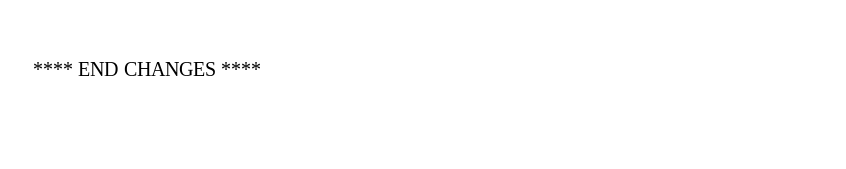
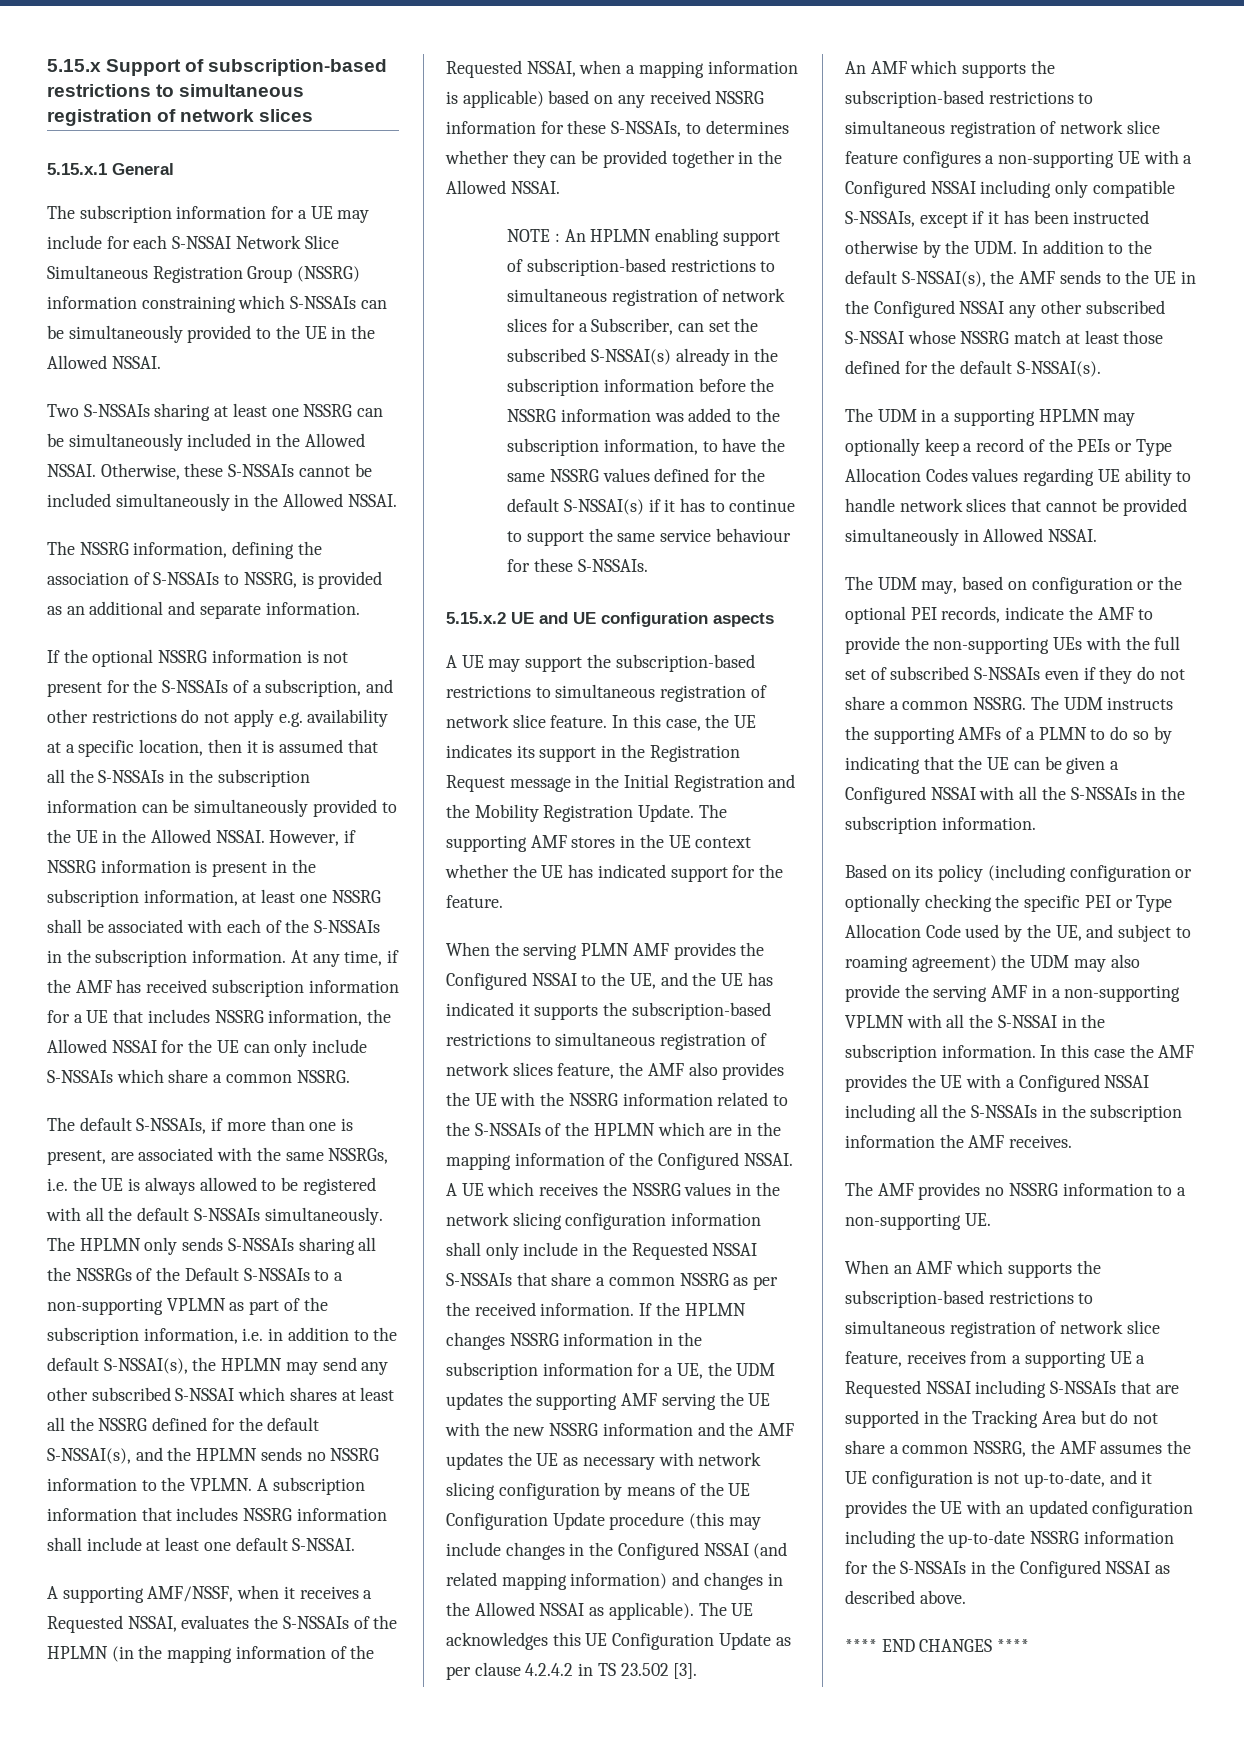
(33, 69) none -> [47,59,388,76] [47,84,305,97] [47,109,314,126] [47,163,174,175] [47,205,370,223] [47,235,339,249] [47,265,361,283] [47,295,387,313] [47,325,376,343] [47,355,161,369] [47,403,384,421] [47,433,365,451] [47,463,372,480] [47,493,397,511] [47,541,322,559] [47,571,383,589] [47,601,360,619] [47,649,349,667] [47,679,394,697] [47,709,389,727] [47,739,378,757] [47,769,310,787] [47,799,397,817] [47,829,357,846] [47,859,316,877] [47,889,381,907] [47,919,381,933] [47,949,400,967] [47,979,399,997] [47,1009,392,1026] [47,1039,368,1057] [47,1069,350,1083] [47,1117,354,1134] [47,1147,389,1165] [47,1177,376,1195] [46,1207,383,1225] [47,1237,377,1255] [47,1267,344,1281] [47,1297,328,1315] [47,1327,398,1345] [47,1357,389,1375] [47,1387,395,1401] [47,1417,320,1431] [47,1447,380,1464] [47,1477,365,1495] [47,1507,387,1521] [47,1537,356,1551] [47,1585,373,1603] [47,1615,398,1633] [47,1645,375,1663] [446,60,798,78] [446,90,765,108] [446,120,789,137] [445,150,783,168] [446,180,560,194] [507,228,780,246] [507,258,776,276] [507,288,786,306] [507,318,759,335] [507,348,779,366] [507,378,775,396] [507,408,780,422] [507,438,786,456] [507,468,765,482] [507,498,796,515] [507,528,791,546] [507,558,648,572] [446,612,774,627] [446,654,755,672] [446,684,767,702] [446,714,757,731] [446,744,740,762] [446,774,796,792] [446,804,727,822] [446,834,752,852] [445,864,784,882] [446,895,503,908] [446,942,765,960] [446,972,773,990] [446,1002,771,1020] [446,1032,767,1050] [446,1062,785,1080] [446,1092,789,1106] [446,1122,781,1136] [446,1152,793,1170] [446,1182,780,1196] [446,1212,762,1230] [446,1242,758,1260] [446,1272,779,1290] [446,1302,746,1316] [446,1332,702,1350] [446,1362,776,1380] [446,1392,771,1410] [445,1422,795,1436] [446,1452,762,1470] [446,1482,751,1500] [446,1512,761,1530] [446,1542,788,1560] [446,1572,783,1590] [446,1602,754,1620] [446,1632,791,1650] [446,1662,698,1680] [845,60,1055,78] [845,90,1094,108] [845,120,1160,138] [845,150,1193,168] [845,180,1175,198] [845,210,1150,228] [845,240,1153,258] [845,270,1196,287] [845,300,1165,318] [845,330,1164,344] [845,360,1101,377] [845,408,1136,426] [845,438,1172,456] [845,468,1192,486] [845,498,1188,516] [845,528,1098,546] [845,576,1183,594] [845,606,1154,624] [845,636,1181,654] [845,666,1185,684] [845,696,1174,710] [845,726,1172,744] [845,756,1120,774] [845,786,1186,804] [845,816,1036,834] [845,864,1193,882] [845,894,1173,912] [845,924,1191,942] [845,954,1140,972] [845,984,1181,1002] [845,1014,1106,1028] [845,1044,1195,1062] [845,1074,1150,1092] [845,1104,1183,1122] [845,1134,1073,1148] [845,1182,1187,1200] [845,1213,991,1230] [845,1260,1101,1278] [845,1290,1094,1308] [845,1320,1160,1338] [845,1351,1146,1368] [845,1380,1179,1398] [845,1410,1159,1428] [845,1440,1192,1457] [845,1470,1153,1488] [845,1500,1194,1518] [845,1530,1174,1548] [845,1560,1171,1578] [845,1590,966,1604] 5.15.x Support of subscription-based restrictions to simultaneous registration of network slices // 5.15.x.1 General // The subscription information for a UE may include for each S-NSSAI Network Slice Simultaneous Registration Group (NSSRG) information constraining which S-NSSAIs can be simultaneously provided to the UE in the Allowed NSSAI. // Two S-NSSAIs sharing at least one NSSRG can be simultaneously included in the Allowed NSSAI. Otherwise, these S-NSSAIs cannot be included simultaneously in the Allowed NSSAI. // The NSSRG information, defining the association of S-NSSAIs to NSSRG, is provided as an additional and separate information. // If the optional NSSRG information is not present for the S-NSSAIs of a subscription, and other restrictions do not apply e.g. availability at a specific location, then it is assumed that all the S-NSSAIs in the subscription information can be simultaneously provided to the UE in the Allowed NSSAI. However, if NSSRG information is present in the subscription information, at least one NSSRG shall be associated with each of the S-NSSAIs in the subscription information. At any time, if the AMF has received subscription information for a UE that includes NSSRG information, the Allowed NSSAI for the UE can only include S-NSSAIs which share a common NSSRG. // The default S-NSSAIs, if more than one is present, are associated with the same NSSRGs, i.e. the UE is always allowed to be registered with all the default S-NSSAIs simultaneously. The HPLMN only sends S-NSSAIs sharing all the NSSRGs of the Default S-NSSAIs to a non-supporting VPLMN as part of the subscription information, i.e. in addition to the default S-NSSAI(s), the HPLMN may send any other subscribed S-NSSAI which shares at least all the NSSRG defined for the default S-NSSAI(s), and the HPLMN sends no NSSRG information to the VPLMN. A subscription information that includes NSSRG information shall include at least one default S-NSSAI. // A supporting AMF/NSSF, when it receives a Requested NSSAI, evaluates the S-NSSAIs of the HPLMN (in the mapping information of the Requested NSSAI, when a mapping information is applicable) based on any received NSSRG information for these S-NSSAIs, to determines whether they can be provided together in the Allowed NSSAI. // NOTE : An HPLMN enabling support of subscription-based restrictions to simultaneous registration of network slices for a Subscriber, can set the subscribed S-NSSAI(s) already in the subscription information before the NSSRG information was added to the subscription information, to have the same NSSRG values defined for the default S-NSSAI(s) if it has to continue to support the same service behaviour for these S-NSSAIs. // 5.15.x.2 UE and UE configuration aspects // A UE may support the subscription-based restrictions to simultaneous registration of network slice feature. In this case, the UE indicates its support in the Registration Request message in the Initial Registration and the Mobility Registration Update. The supporting AMF stores in the UE context whether the UE has indicated support for the feature. // When the serving PLMN AMF provides the Configured NSSAI to the UE, and the UE has indicated it supports the subscription-based restrictions to simultaneous registration of network slices feature, the AMF also provides the UE with the NSSRG information related to the S-NSSAIs of the HPLMN which are in the mapping information of the Configured NSSAI. A UE which receives the NSSRG values in the network slicing configuration information shall only include in the Requested NSSAI S-NSSAIs that share a common NSSRG as per the received information. If the HPLMN changes NSSRG information in the subscription information for a UE, the UDM updates the supporting AMF serving the UE with the new NSSRG information and the AMF updates the UE as necessary with network slicing configuration by means of the UE Configuration Update procedure (this may include changes in the Configured NSSAI (and related mapping information) and changes in the Allowed NSSAI as applicable). The UE acknowledges this UE Configuration Update as per clause 4.2.4.2 in TS 23.502 [3]. // An AMF which supports the subscription-based restrictions to simultaneous registration of network slice feature configures a non-supporting UE with a Configured NSSAI including only compatible S-NSSAIs, except if it has been instructed otherwise by the UDM. In addition to the default S-NSSAI(s), the AMF sends to the UE in the Configured NSSAI any other subscribed S-NSSAI whose NSSRG match at least those defined for the default S-NSSAI(s). // The UDM in a supporting HPLMN may optionally keep a record of the PEIs or Type Allocation Codes values regarding UE ability to handle network slices that cannot be provided simultaneously in Allowed NSSAI. // The UDM may, based on configuration or the optional PEI records, indicate the AMF to provide the non-supporting UEs with the full set of subscribed S-NSSAIs even if they do not share a common NSSRG. The UDM instructs the supporting AMFs of a PLMN to do so by indicating that the UE can be given a Configured NSSAI with all the S-NSSAIs in the subscription information. // Based on its policy (including configuration or optionally checking the specific PEI or Type Allocation Code used by the UE, and subject to roaming agreement) the UDM may also provide the serving AMF in a non-supporting VPLMN with all the S-NSSAI in the subscription information. In this case the AMF provides the UE with a Configured NSSAI including all the S-NSSAIs in the subscription information the AMF receives. // The AMF provides no NSSRG information to a non-supporting UE. // When an AMF which supports the subscription-based restrictions to simultaneous registration of network slice feature, receives from a supporting UE a Requested NSSAI including S-NSSAIs that are supported in the Tracking Area but do not share a common NSSRG, the AMF assumes the UE configuration is not up-to-date, and it provides the UE with an updated configuration including the up-to-date NSSRG information for the S-NSSAIs in the Configured NSSAI as described above. //

